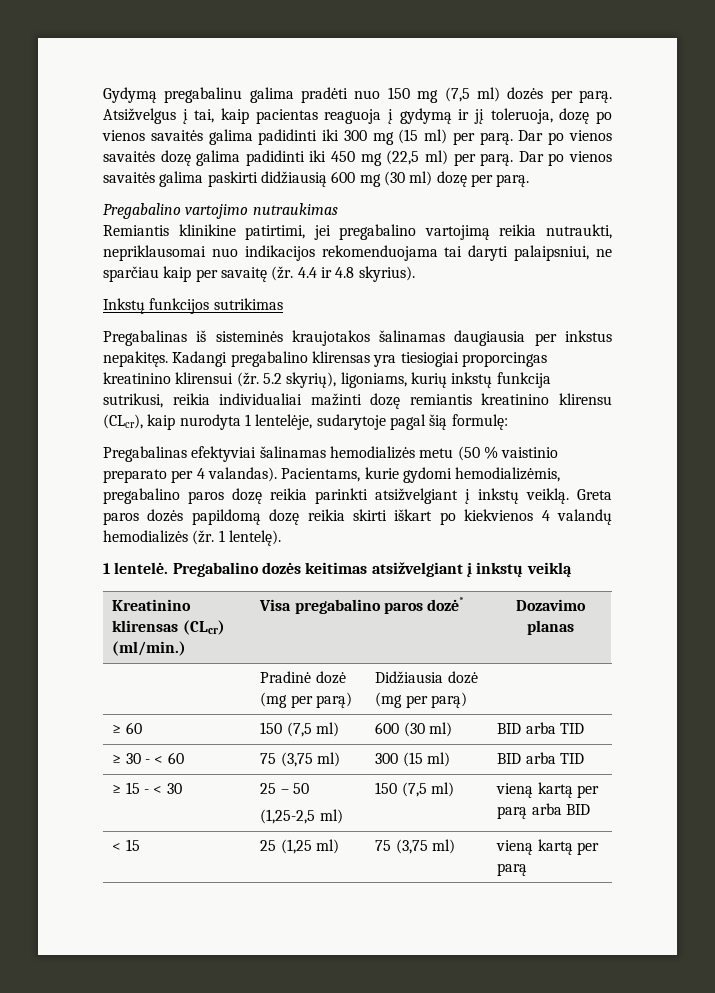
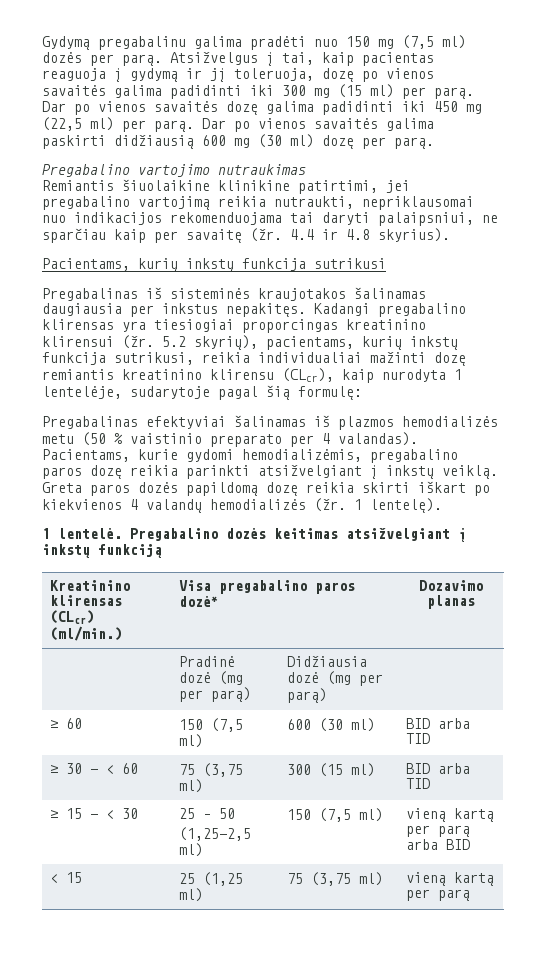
(169, 230) none -> [122,179,210,191] šiuolaikine
[103,298,283,314] Inkstų funkcijos sutrikimas -> [42,258,386,272] Pacientams, kurių inkstų funkcija sutrikusi
[340,372,407,388] ligoniams, -> [266,336,354,350] pacientams,
(326, 452) none -> [314,415,394,430] iš plazmos
[526,562,572,577] veiklą -> [98,544,162,558] funkciją

